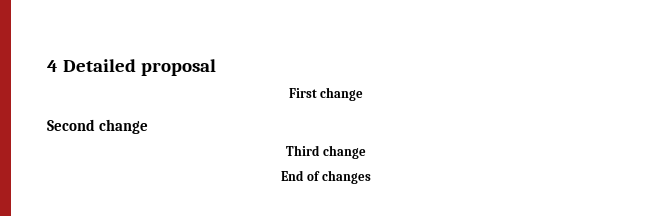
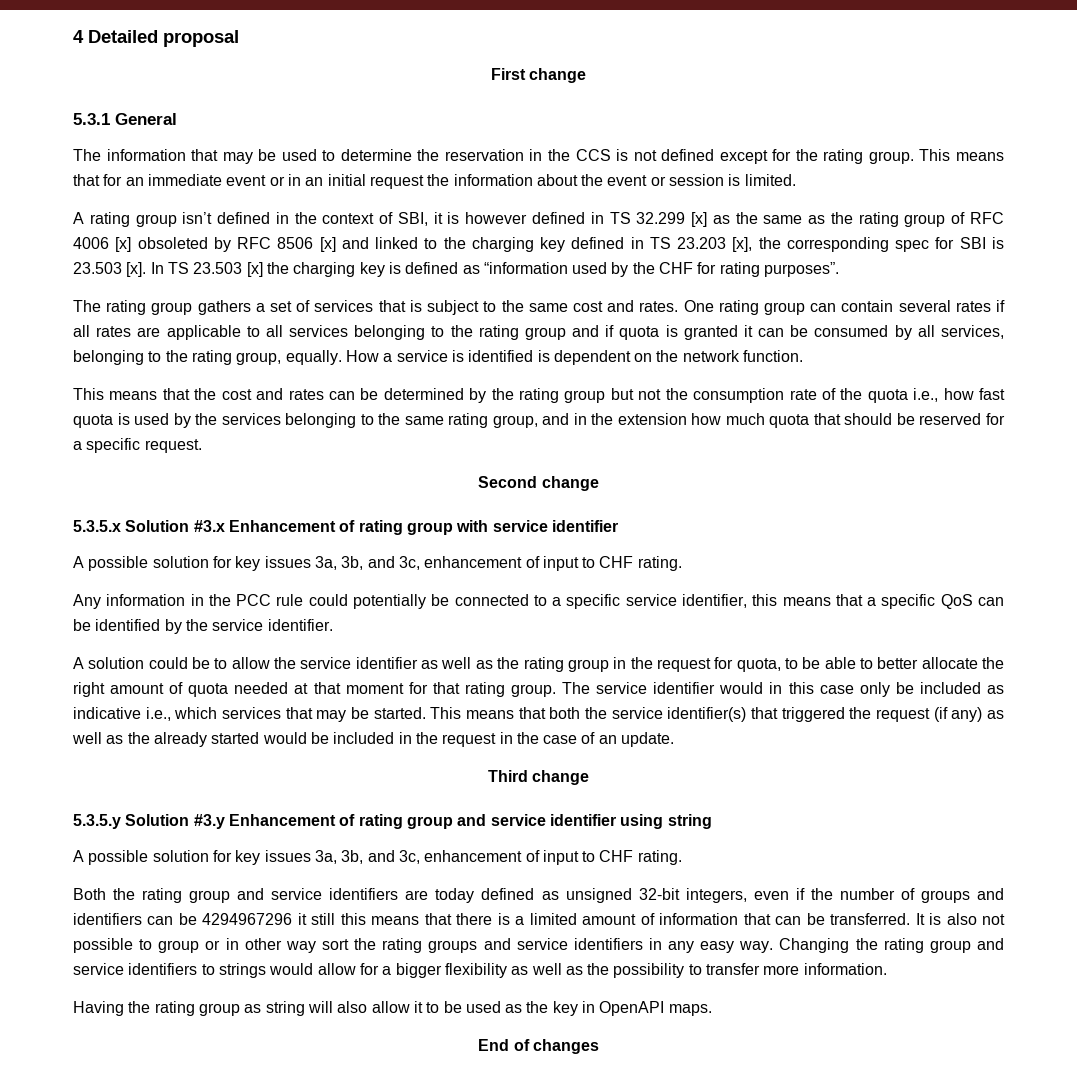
[47,119,148,134] [286,145,366,159] Second change // Third change -> [73,113,177,125] [73,149,1004,164] [73,174,796,189] [73,212,1004,227] [73,237,1004,252] [73,262,840,277] [73,300,1006,315] [73,325,1004,340] [73,350,804,365] [73,388,1005,403] [73,413,1005,428] [73,438,202,453] [478,476,599,491] [73,520,618,535] [73,556,682,571] [73,594,1005,609] [73,619,333,634] [73,657,1004,672] [73,682,1005,697] [73,707,1004,722] [72,732,675,747] [487,770,590,785] [73,814,712,829] [73,850,682,865] [73,888,1004,903] [73,913,1006,925] [73,938,1004,953] [73,963,887,978] [73,1001,712,1016] 5.3.1 General // The information that may be used to determine the reservation in the CCS is not defined except for the rating group. This means that for an immediate event or in an initial request the information about the event or session is limited. // A rating group isn’t defined in the context of SBI, it is however defined in TS 32.299 [x] as the same as the rating group of RFC 4006 [x] obsoleted by RFC 8506 [x] and linked to the charging key defined in TS 23.203 [x], the corresponding spec for SBI is 23.503 [x]. In TS 23.503 [x] the charging key is defined as “information used by the CHF for rating purposes”. // The rating group gathers a set of services that is subject to the same cost and rates. One rating group can contain several rates if all rates are applicable to all services belonging to the rating group and if quota is granted it can be consumed by all services, belonging to the rating group, equally. How a service is identified is dependent on the network function. // This means that the cost and rates can be determined by the rating group but not the consumption rate of the quota i.e., how fast quota is used by the services belonging to the same rating group, and in the extension how much quota that should be reserved for a specific request. // Second change // 5.3.5.x Solution #3.x Enhancement of rating group with service identifier // A possible solution for key issues 3a, 3b, and 3c, enhancement of input to CHF rating. // Any information in the PCC rule could potentially be connected to a specific service identifier, this means that a specific QoS can be identified by the service identifier. // A solution could be to allow the service identifier as well as the rating group in the request for quota, to be able to better allocate the right amount of quota needed at that moment for that rating group. The service identifier would in this case only be included as indicative i.e., which services that may be started. This means that both the service identifier(s) that triggered the request (if any) as well as the already started would be included in the request in the case of an update. // Third change // 5.3.5.y Solution #3.y Enhancement of rating group and service identifier using string // A possible solution for key issues 3a, 3b, and 3c, enhancement of input to CHF rating. // Both the rating group and service identifiers are today defined as unsigned 32-bit integers, even if the number of groups and identifiers can be 4294967296 it still this means that there is a limited amount of information that can be transferred. It is also not possible to group or in other way sort the rating groups and service identifiers in any easy way. Changing the rating group and service identifiers to strings would allow for a bigger flexibility as well as the possibility to transfer more information. // Having the rating group as string will also allow it to be used as the key in OpenAPI maps.

